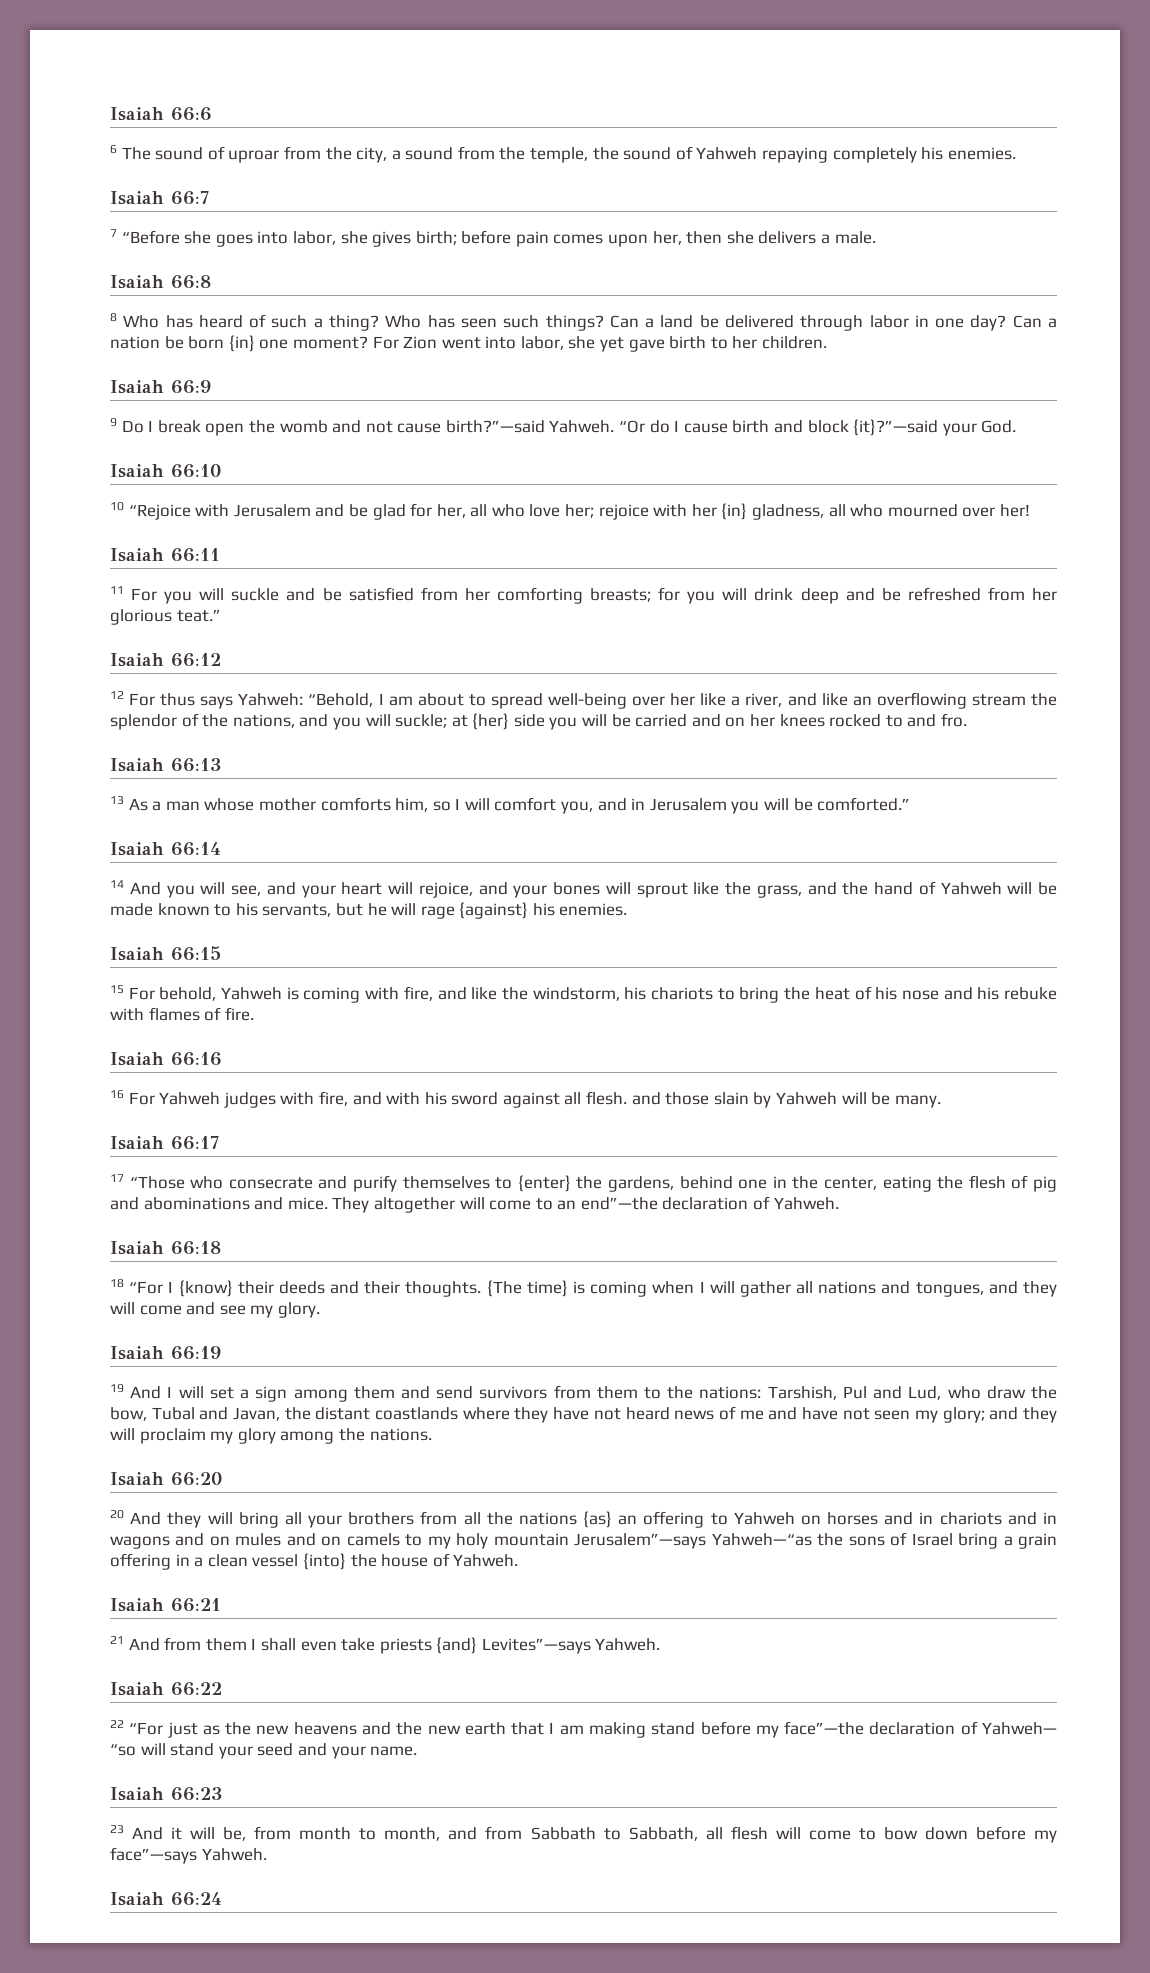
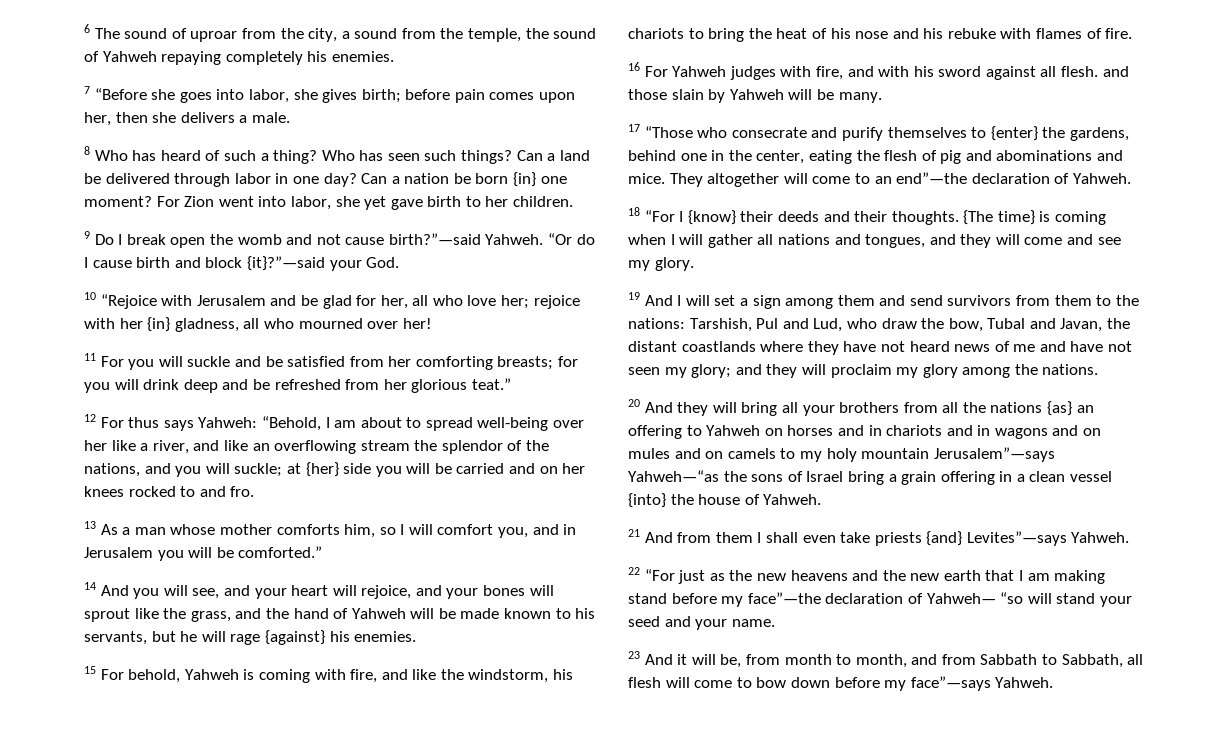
[110,107,212,121] Isaiah 66:6 // -> (84, 28) none
[110,191,209,205] // Isaiah 66:7 -> (394, 56) none
[110,275,211,289] // Isaiah 66:8 -> (290, 117) none
[110,380,211,394] // Isaiah 66:9 -> (574, 201) none
[110,464,221,478] // Isaiah 66:10 -> (400, 262) none
[110,548,220,562] // Isaiah 66:11 -> (432, 323) none
[110,653,221,667] // Isaiah 66:12 -> (511, 384) none
[110,758,221,772] // Isaiah 66:13 -> (255, 491) none
[110,842,221,856] // Isaiah 66:14 -> (323, 552) none
[110,946,221,961] // Isaiah 66:15 -> (417, 636) none
[110,1052,222,1066] // Isaiah 66:16 -> (1133, 33) none
[110,1136,219,1150] // Isaiah 66:17 -> (882, 97) none
[110,1241,221,1255] // Isaiah 66:18 -> (1131, 178) none
[110,1346,221,1360] // Isaiah 66:19 -> (694, 264) none
[110,1472,222,1486] // Isaiah 66:20 -> (1099, 369) none
[110,1598,221,1612] // Isaiah 66:21 -> (822, 499) none
[110,1682,222,1696] // Isaiah 66:22 -> (1130, 537) none
[110,1787,222,1801] // Isaiah 66:23 -> (775, 623) none
[110,1892,222,1906] // Isaiah 66:24 -> (1054, 682) none

